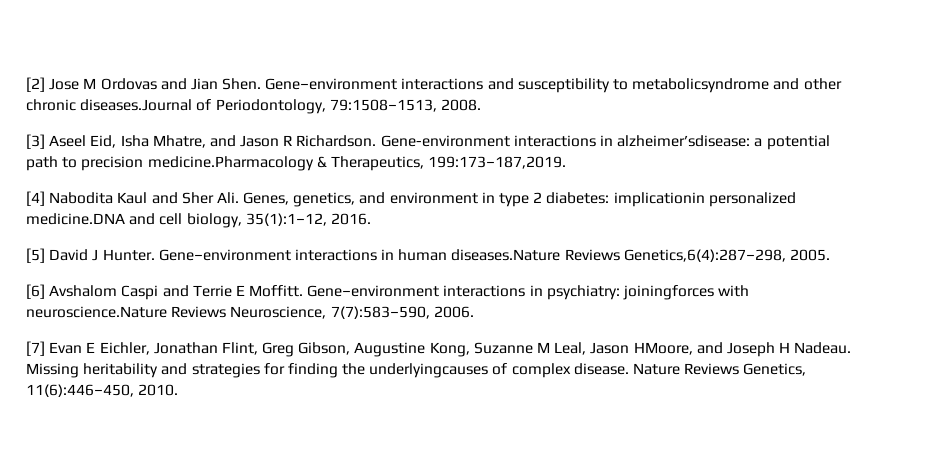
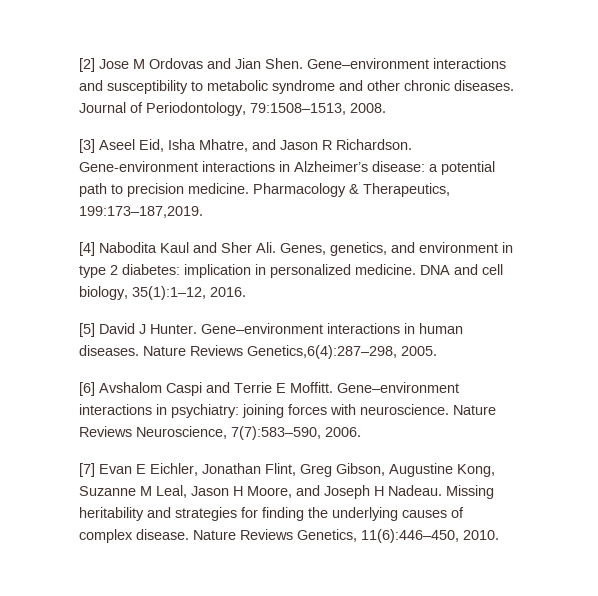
[632,78,770,93] metabolicsyndrome -> [207,80,335,94] metabolic syndrome
[80,99,193,111] diseases.Journal -> [454,80,514,91] [79,102,126,113] diseases. Journal
[617,135,751,147] alzheimer’sdisease: -> [294,161,425,172] Alzheimer’s disease:
[147,156,314,171] medicine.Pharmacology -> [188,183,346,197] medicine. Pharmacology
[613,192,796,207] [26,213,125,225] implicationin personalized medicine.DNA -> [184,264,450,278] implication in personalized medicine. DNA
[451,249,561,261] diseases.Nature -> [79,345,186,356] diseases. Nature
[623,285,750,300] [26,306,167,318] joiningforces with neuroscience.Nature -> [242,404,496,418] joining forces with neuroscience. Nature
[633,342,693,355] HMoore, -> [233,486,292,498] H Moore,
[369,363,489,378] underlyingcauses -> [332,507,447,521] underlying causes

